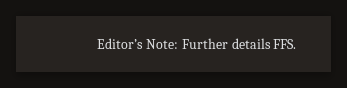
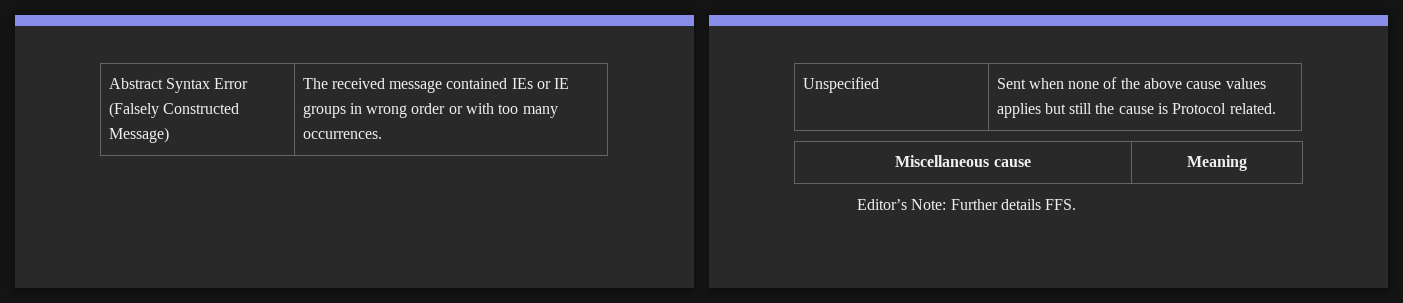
(97, 43) none -> [108,78,249,93] [108,102,239,118] [108,127,169,143] [302,78,570,93] [302,103,558,118] [302,131,382,139] [802,77,879,93] [996,77,1266,89] [996,103,1276,118] [895,155,1031,167] [1187,155,1247,171] Abstract Syntax Error (Falsely Constructed Message) | The received message contained IEs or IE groups in wrong order or with too many occurrences. // Unspecified | Sent when none of the above cause values applies but still the cause is Protocol related. // Miscellaneous cause | Meaning //

